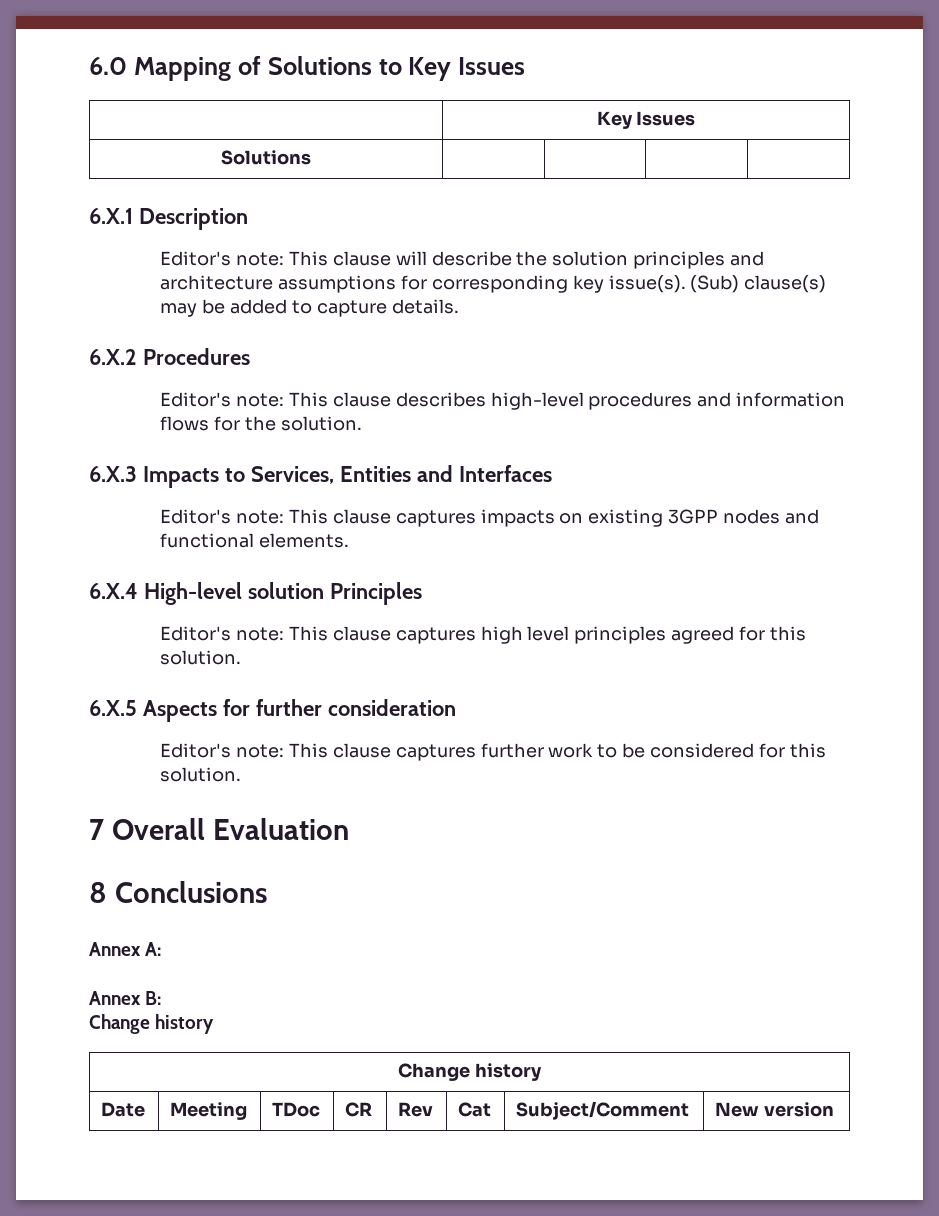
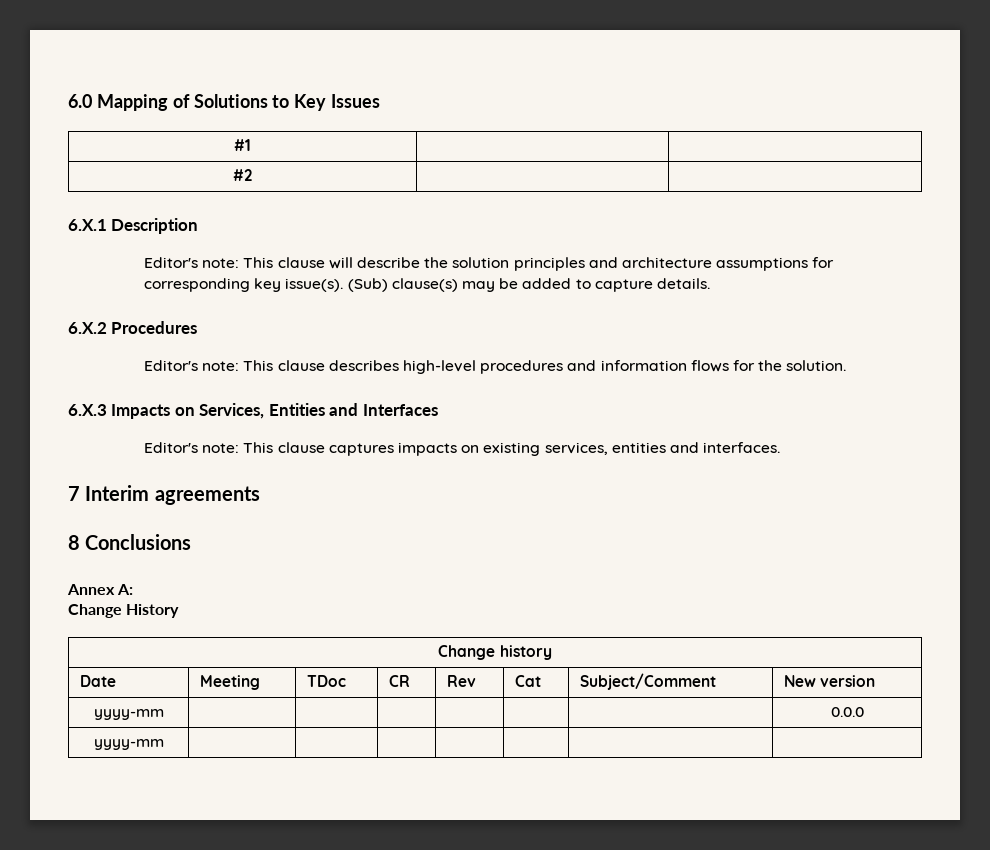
[596,111,696,129] [221,150,311,165] | Key Issues // Solutions | | -> [234,139,251,151] [233,169,252,181] #1 | | // #2
[224,468,245,482] to -> [174,407,195,416] on
[668,509,819,524] [160,533,350,548] [89,582,422,605] [160,626,806,644] [160,650,242,665] [89,699,456,722] [160,743,826,761] [160,767,242,782] 3GPP nodes and functional elements. // 6.X.4 High-level solution Principles // Editor's note: This clause captures high level principles agreed for this solution. // 6.X.5 Aspects for further consideration // Editor's note: This clause captures further work to be considered for this solution. -> [544,442,781,455] services, entities and interfaces.
[111,818,349,840] Overall Evaluation -> [85,485,260,505] Interim agreements
[89,991,162,1005] [89,1014,215,1034] // Annex B: // Change history -> [68,604,180,618] // Change History
(834, 1109) none -> [93,709,164,720] [830,707,864,717] [93,739,164,750] // yyyy-mm | | | | | | | 0.0.0 // yyyy-mm | | | | | | |

